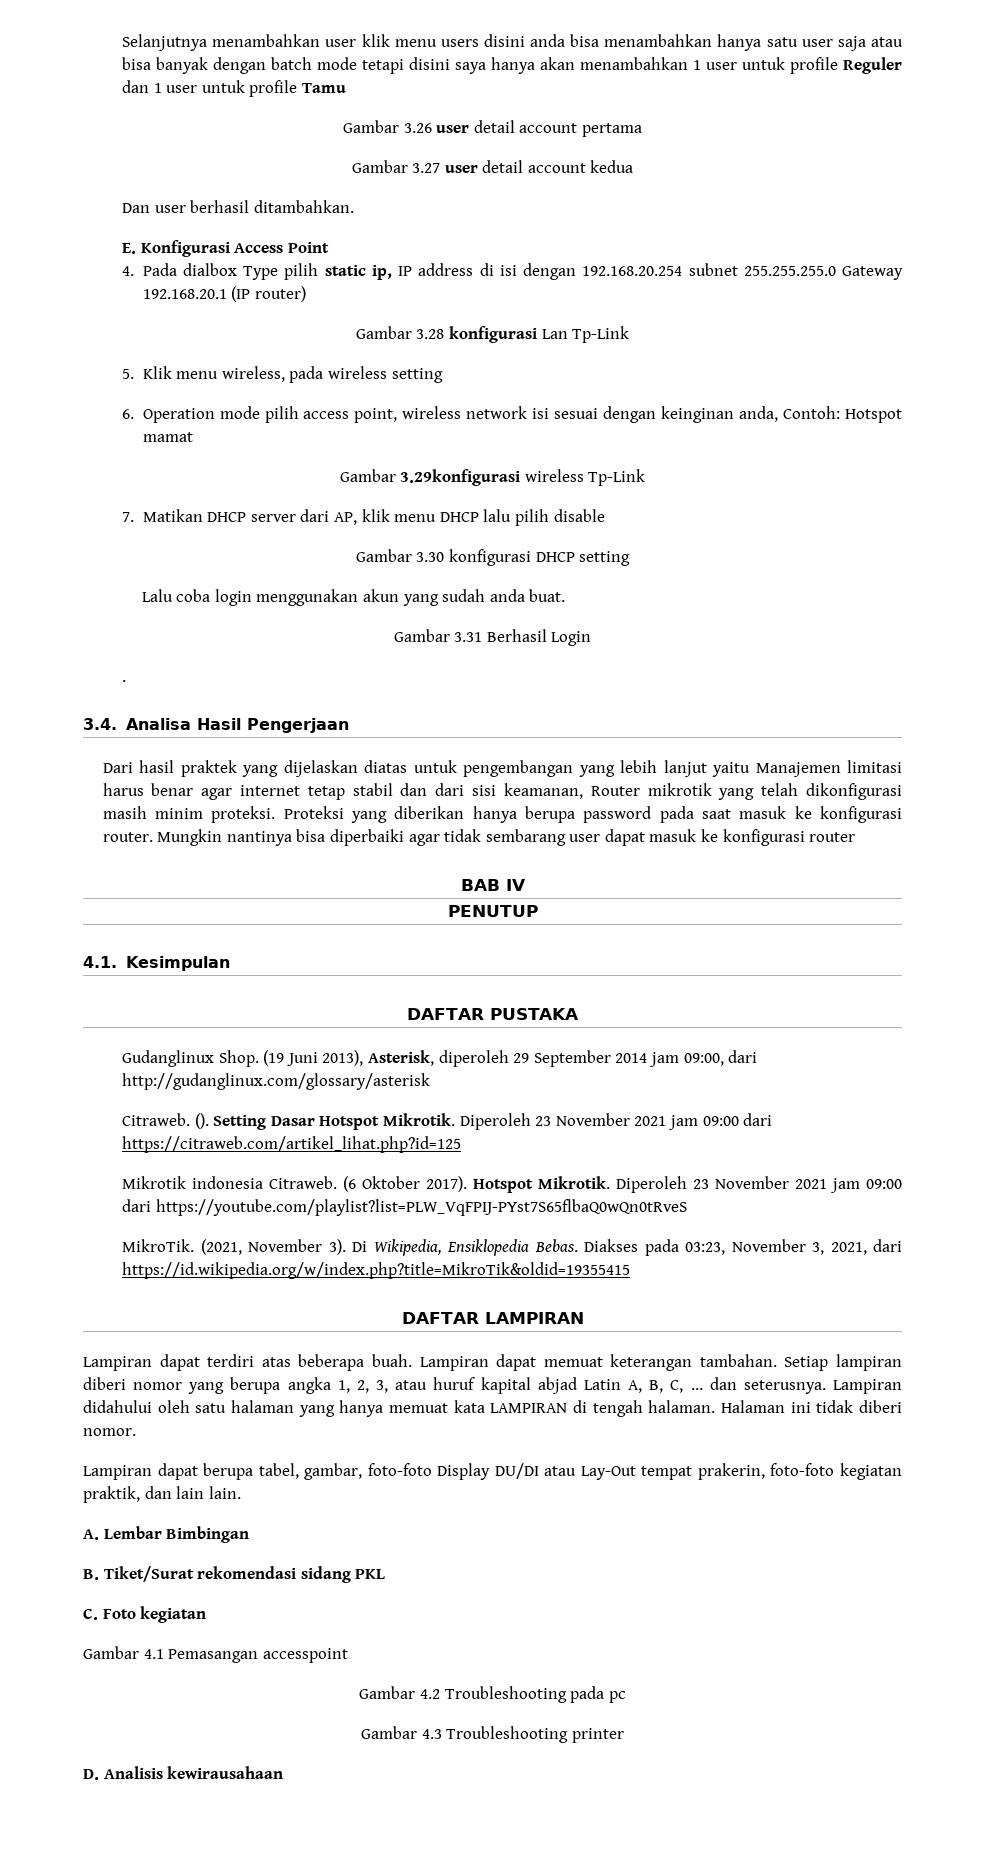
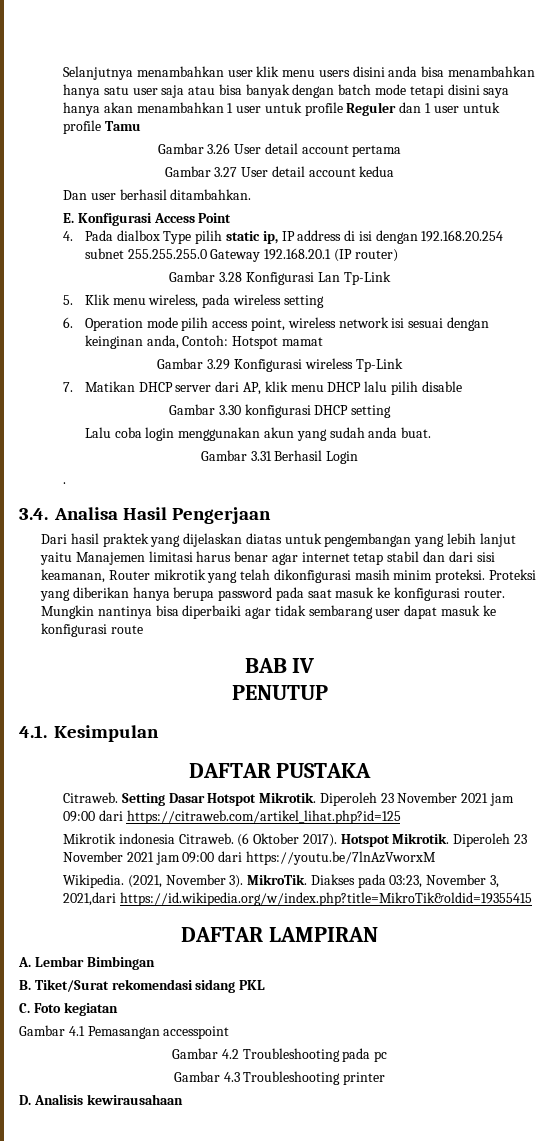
[436,125,470,133] user -> [234,144,262,154] User
[444,165,478,173] user -> [241,167,269,177] User
[448,326,537,343] konfigurasi -> [246,272,314,285] Konfigurasi
[400,469,521,486] 3.29konfigurasi -> [207,359,302,372] 3.29 Konfigurasi
[809,832,856,842] router -> [110,625,143,634] route
[122,1050,758,1067] [122,1073,431,1090] [122,1113,209,1129] // Gudanglinux Shop. (19 Juni 2013), Asterisk, diperoleh 29 September 2014 jam 09:00, dari http://gudanglinux.com/glossary/asterisk // Citraweb. (). -> [62,792,118,803] // Citraweb.
[155,1199,687,1216] [122,1239,195,1252] https://youtube.com/playlist?list=PLW_VqFPIJ-PYst7S65flbaQ0wQn0tRveS // MikroTik. -> [245,851,436,865] [62,874,124,888] https://youtu.be/7lnAzVworxM // Wikipedia.
[352,1239,578,1256] Di Wikipedia, Ensiklopedia Bebas. -> [247,874,308,885] MikroTik.
[830,1239,903,1255] 2021, dari -> [62,892,116,906] 2021,dari
[83,1354,903,1371] [83,1377,902,1394] [83,1400,902,1417] [83,1428,136,1436] [83,1463,902,1480] [83,1486,241,1503] // Lampiran dapat terdiri atas beberapa buah. Lampiran dapat memuat keterangan tambahan. Setiap lampiran diberi nomor yang berupa angka 1, 2, 3, atau huruf kapital abjad Latin A, B, C, … dan seterusnya. Lampiran didahului oleh satu halaman yang hanya memuat kata LAMPIRAN di tengah halaman. Halaman ini tidak diberi nomor. // Lampiran dapat berupa tabel, gambar, foto-foto Display DU/DI atau Lay-Out tempat prakerin, foto-foto kegiatan praktik, dan lain lain. -> (378, 934) none

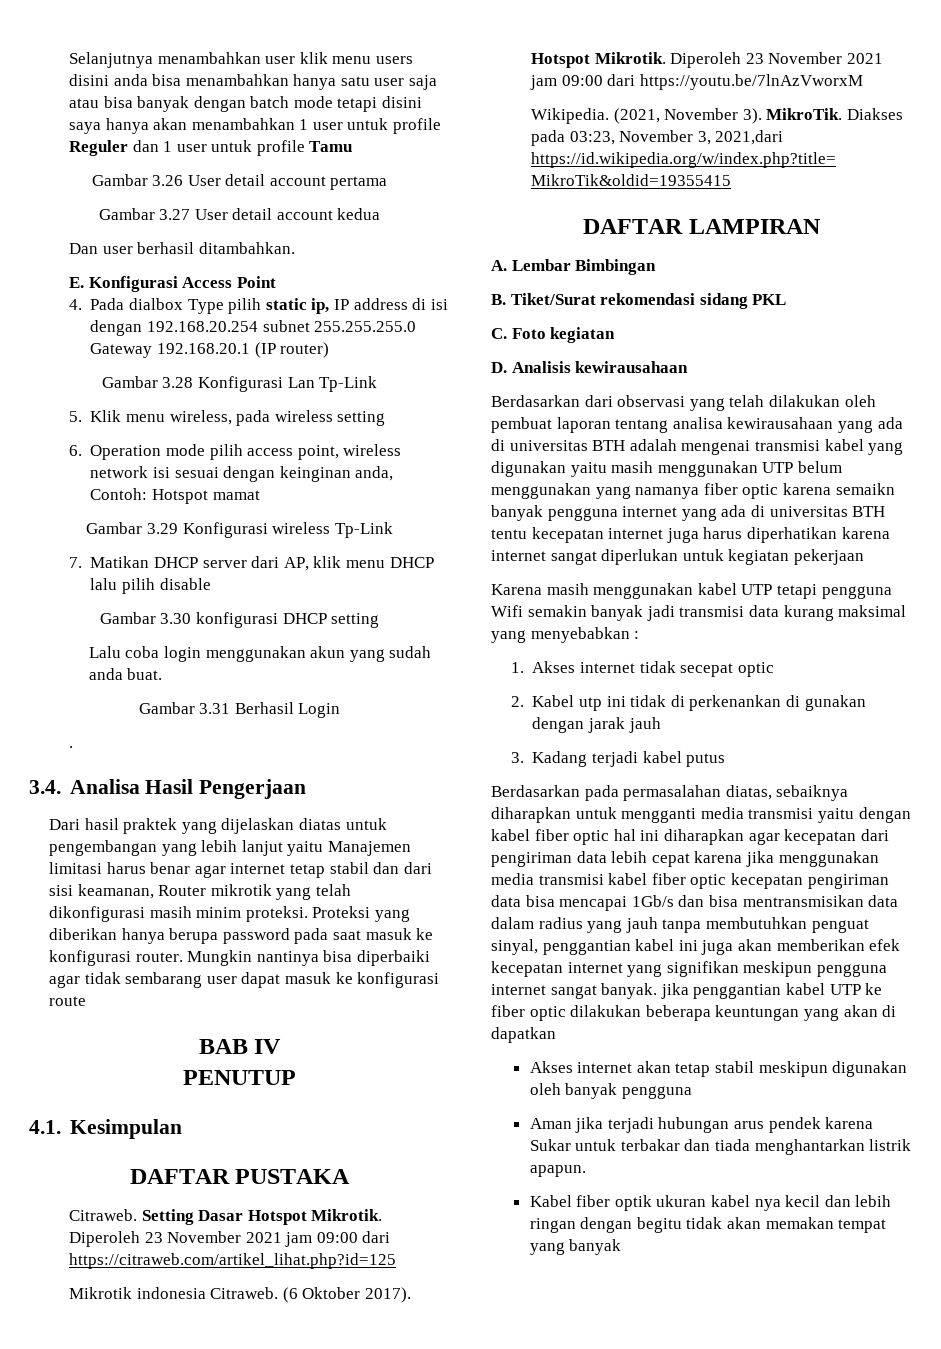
[19,1025,230,1039] [171,1048,388,1062] [173,1071,386,1085] [19,1094,183,1105] Gambar 4.1 Pemasangan accesspoint // Gambar 4.2 Troubleshooting pada pc // Gambar 4.3 Troubleshooting printer // D. Analisis kewirausahaan -> [491,361,689,373] [491,395,876,411] [491,417,903,433] [491,439,904,455] [491,461,842,477] [491,483,895,499] [491,505,886,521] [491,527,890,543] [491,549,864,565] [491,583,892,599] [491,605,907,621] [491,627,640,643] [510,661,774,677] [510,695,866,711] [532,717,661,733] [510,751,726,767] [491,785,849,801] [491,807,911,823] [491,829,889,845] [491,851,879,867] [491,873,889,889] [491,895,899,911] [491,917,869,933] [491,939,901,955] [491,961,887,977] [491,983,883,999] [491,1005,897,1021] [491,1027,556,1043] [529,1061,908,1077] [529,1083,692,1099] [529,1117,874,1133] [529,1139,912,1155] [529,1165,586,1177] [529,1195,892,1211] [529,1217,887,1233] [529,1239,622,1255] D. Analisis kewirausahaan // Berdasarkan dari observasi yang telah dilakukan oleh pembuat laporan tentang analisa kewirausahaan yang ada di universitas BTH adalah mengenai transmisi kabel yang digunakan yaitu masih menggunakan UTP belum menggunakan yang namanya fiber optic karena semaikn banyak pengguna internet yang ada di universitas BTH tentu kecepatan internet juga harus diperhatikan karena internet sangat diperlukan untuk kegiatan pekerjaan // Karena masih menggunakan kabel UTP tetapi pengguna Wifi semakin banyak jadi transmisi data kurang maksimal yang menyebabkan : // 1. Akses internet tidak secepat optic // 2. Kabel utp ini tidak di perkenankan di gunakan dengan jarak jauh // 3. Kadang terjadi kabel putus // Berdasarkan pada permasalahan diatas, sebaiknya diharapkan untuk mengganti media transmisi yaitu dengan kabel fiber optic hal ini diharapkan agar kecepatan dari pengiriman data lebih cepat karena jika menggunakan media transmisi kabel fiber optic kecepatan pengiriman data bisa mencapai 1Gb/s dan bisa mentransmisikan data dalam radius yang jauh tanpa membutuhkan penguat sinyal, penggantian kabel ini juga akan memberikan efek kecepatan internet yang signifikan meskipun pengguna internet sangat banyak. jika penggantian kabel UTP ke fiber optic dilakukan beberapa keuntungan yang akan di dapatkan // Akses internet akan tetap stabil meskipun digunakan oleh banyak pengguna // Aman jika terjadi hubungan arus pendek karena Sukar untuk terbakar dan tiada menghantarkan listrik apapun. // Kabel fiber optik ukuran kabel nya kecil dan lebih ringan dengan begitu tidak akan memakan tempat yang banyak

